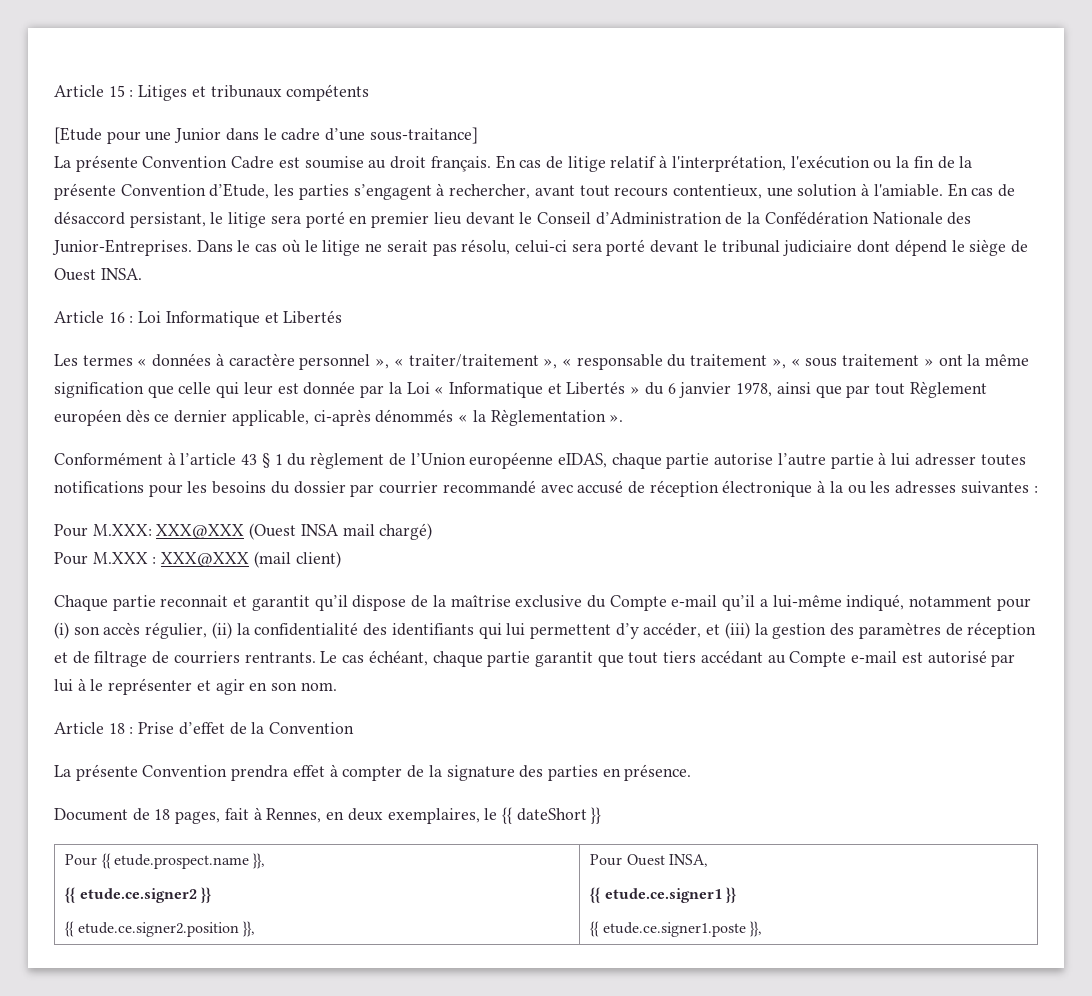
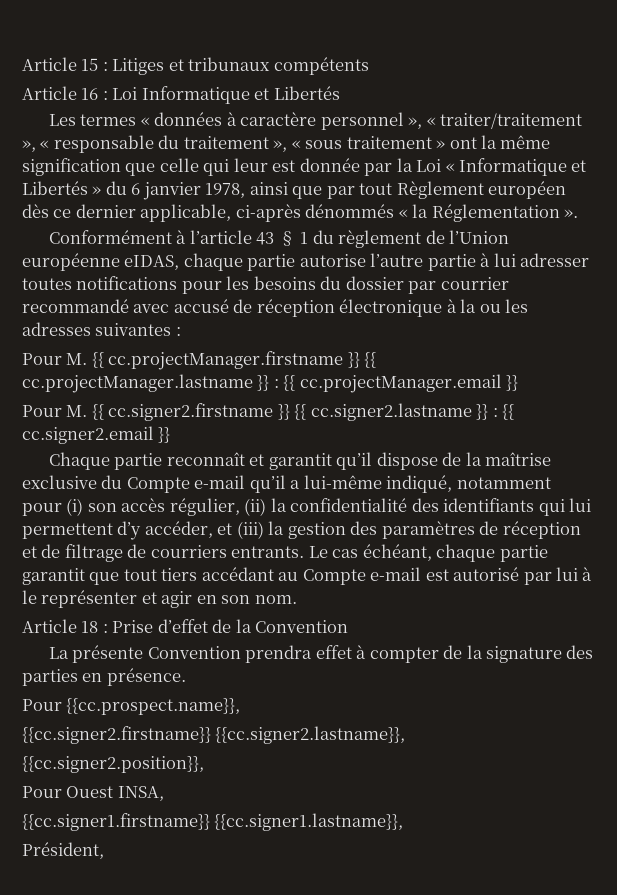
[54,127,478,144] [54,155,973,172] [54,183,1016,200] [54,211,972,228] [52,239,1028,256] [54,268,142,281] // [Etude pour une Junior dans le cadre d’une sous-traitance] // La présente Convention Cadre est soumise au droit français. En cas de litige relatif à l'interprétation, l'exécution ou la fin de la présente Convention d’Etude, les parties s’engagent à rechercher, avant tout recours contentieux, une solution à l'amiable. En cas de désaccord persistant, le litige sera porté en premier lieu devant le Conseil d’Administration de la Confédération Nationale des Junior-Entreprises. Dans le cas où le litige ne serait pas résolu, celui-ci sera porté devant le tribunal judiciaire dont dépend le siège de Ouest INSA. -> (369, 66) none
[490,409,606,426] Règlementation -> [431,204,560,222] Réglementation
[92,523,433,540] [54,551,341,568] M.XXX: XXX@XXX (Ouest INSA mail chargé) // Pour M.XXX : XXX@XXX (mail client) -> [66,351,377,370] [22,374,519,393] [22,403,515,421] [22,426,171,444] M. {{ cc.projectManager.firstname }} {{ cc.projectManager.lastname }} : {{ cc.projectManager.email }} // Pour M. {{ cc.signer2.firstname }} {{ cc.signer2.lastname }} : {{ cc.signer2.email }}
[160,595,229,607] reconnait -> [166,452,245,466] reconnaît
[244,652,316,663] rentrants. -> [231,546,305,558] entrants.
[54,807,602,824] [65,853,266,869] [65,887,211,903] [65,921,255,937] [590,854,708,867] [590,887,736,903] [590,921,762,937] Document de 18 pages, fait à Rennes, en deux exemplaires, le {{ dateShort }} // Pour {{ etude.prospect.name }}, // {{ etude.ce.signer2 }} // {{ etude.ce.signer2.position }}, | Pour Ouest INSA, // {{ etude.ce.signer1 }} // {{ etude.ce.signer1.poste }}, -> [22,698,241,715] [22,726,406,744] [22,756,204,773] [22,786,164,801] [22,813,404,831] [22,842,104,859] Pour {{cc.prospect.name}}, // {{cc.signer2.firstname}} {{cc.signer2.lastname}}, // {{cc.signer2.position}}, // Pour Ouest INSA, // {{cc.signer1.firstname}} {{cc.signer1.lastname}}, // Président,

